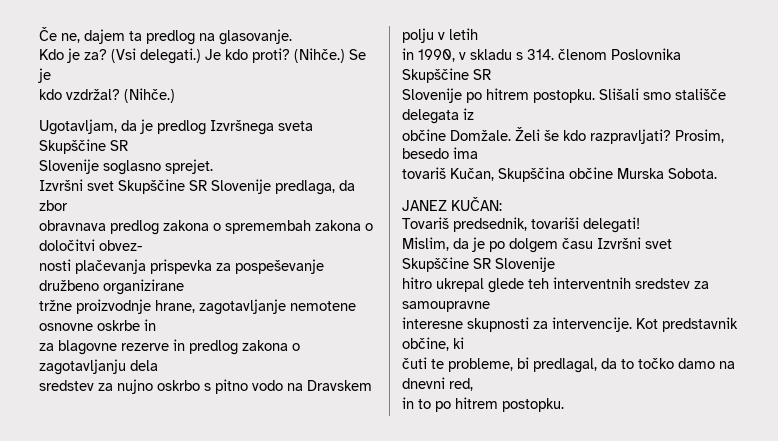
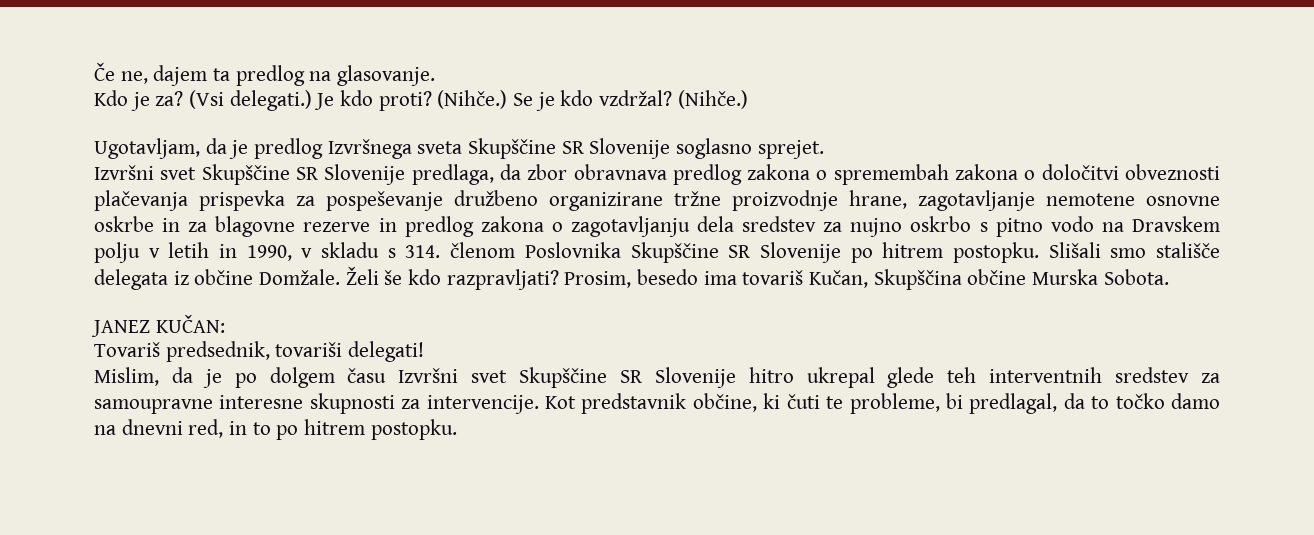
(51, 75) // -> (555, 101) none
(128, 145) // -> (585, 147) none
(68, 205) // -> (568, 172) none
[99,240,143,251] [39,259,71,271] obvez- // nosti -> [1125,164,1220,180] obveznosti
(184, 287) // -> (663, 201) none
(156, 325) // -> (181, 225) none
(158, 365) // -> (735, 224) none
(478, 34) // -> (210, 250) none
(491, 74) // -> (752, 251) none
(474, 114) // -> (189, 278) none
(478, 153) // -> (737, 278) none
(555, 264) // -> (736, 377) none
(490, 306) // -> (213, 406) none
(464, 343) // -> (781, 401) none
(473, 384) // -> (224, 428) none

